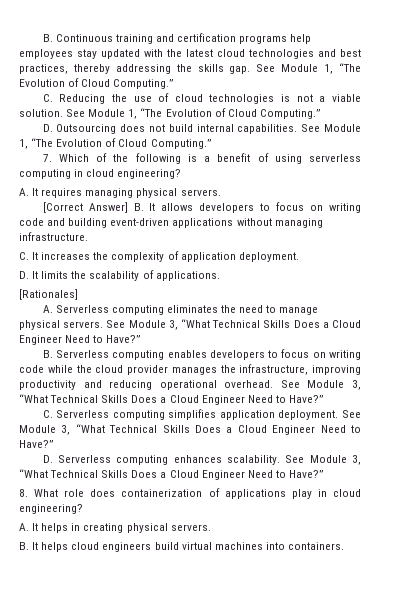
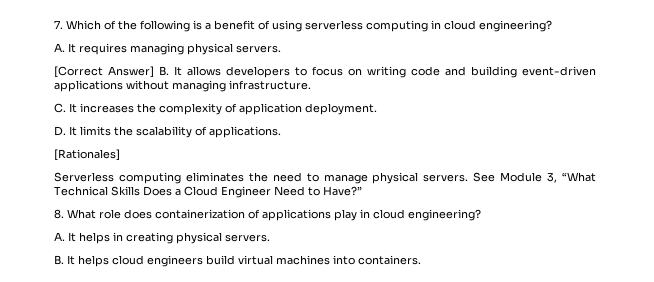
[42,33,312,44] [19,49,361,59] [19,63,362,74] [19,78,175,89] [42,93,361,104] [19,108,321,119] [42,124,361,134] [19,138,212,149] B. Continuous training and certification programs help employees stay updated with the latest cloud technologies and best practices, thereby addressing the skills gap. See Module 1, “The Evolution of Cloud Computing.” // C. Reducing the use of cloud technologies is not a viable solution. See Module 1, “The Evolution of Cloud Computing.” // D. Outsourcing does not build internal capabilities. See Module 1, “The Evolution of Cloud Computing.” // -> (54, 24) none
[42,305,53,313] A. -> (120, 155) none
[42,349,361,360] [19,364,361,375] [19,380,361,390] [19,394,324,405] [42,409,361,420] [19,424,361,435] [19,440,54,448] [42,455,361,465] [19,469,324,480] // B. Serverless computing enables developers to focus on writing code while the cloud provider manages the infrastructure, improving productivity and reducing operational overhead. See Module 3, “What Technical Skills Does a Cloud Engineer Need to Have?” // C. Serverless computing simplifies application deployment. See Module 3, “What Technical Skills Does a Cloud Engineer Need to Have?” // D. Serverless computing enhances scalability. See Module 3, “What Technical Skills Does a Cloud Engineer Need to Have?” -> (362, 191) none

